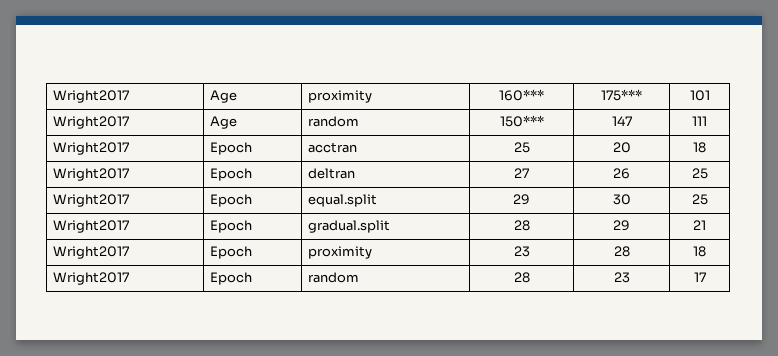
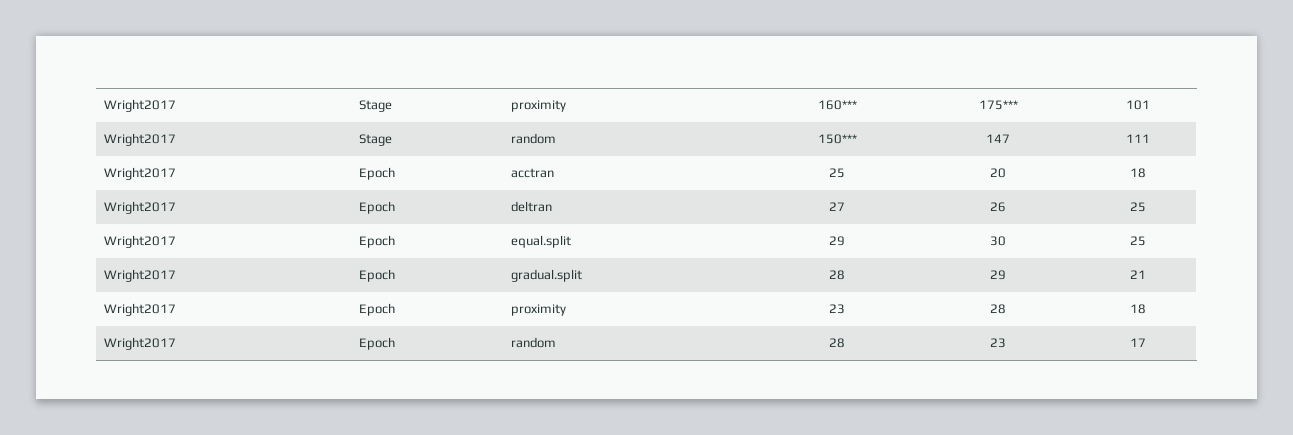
[52,90,129,103] [209,90,237,103] Wright2017 | Age -> [103,99,176,112] [358,100,392,112] Wright2017 | Stage
[209,116,237,129] Age -> [358,134,392,146] Stage

